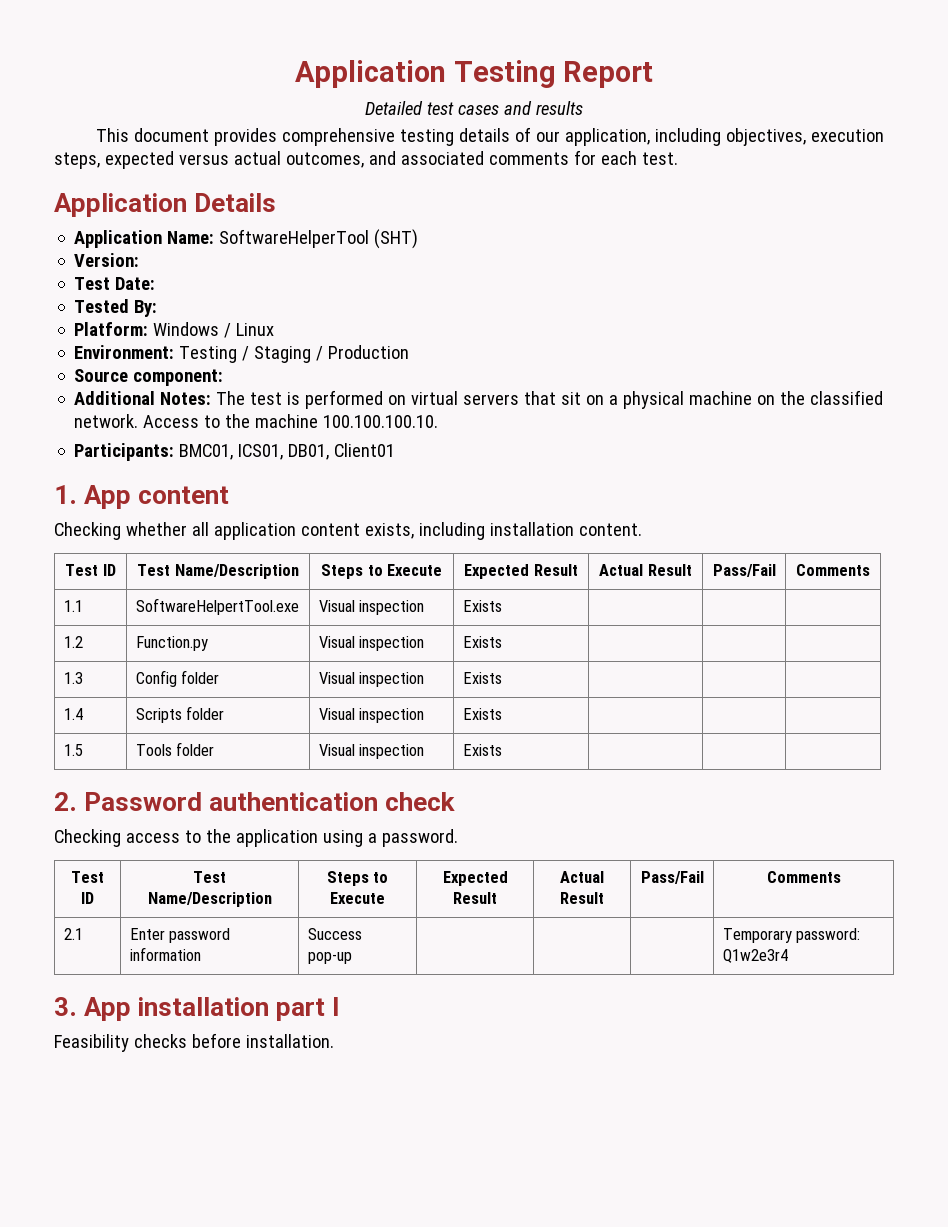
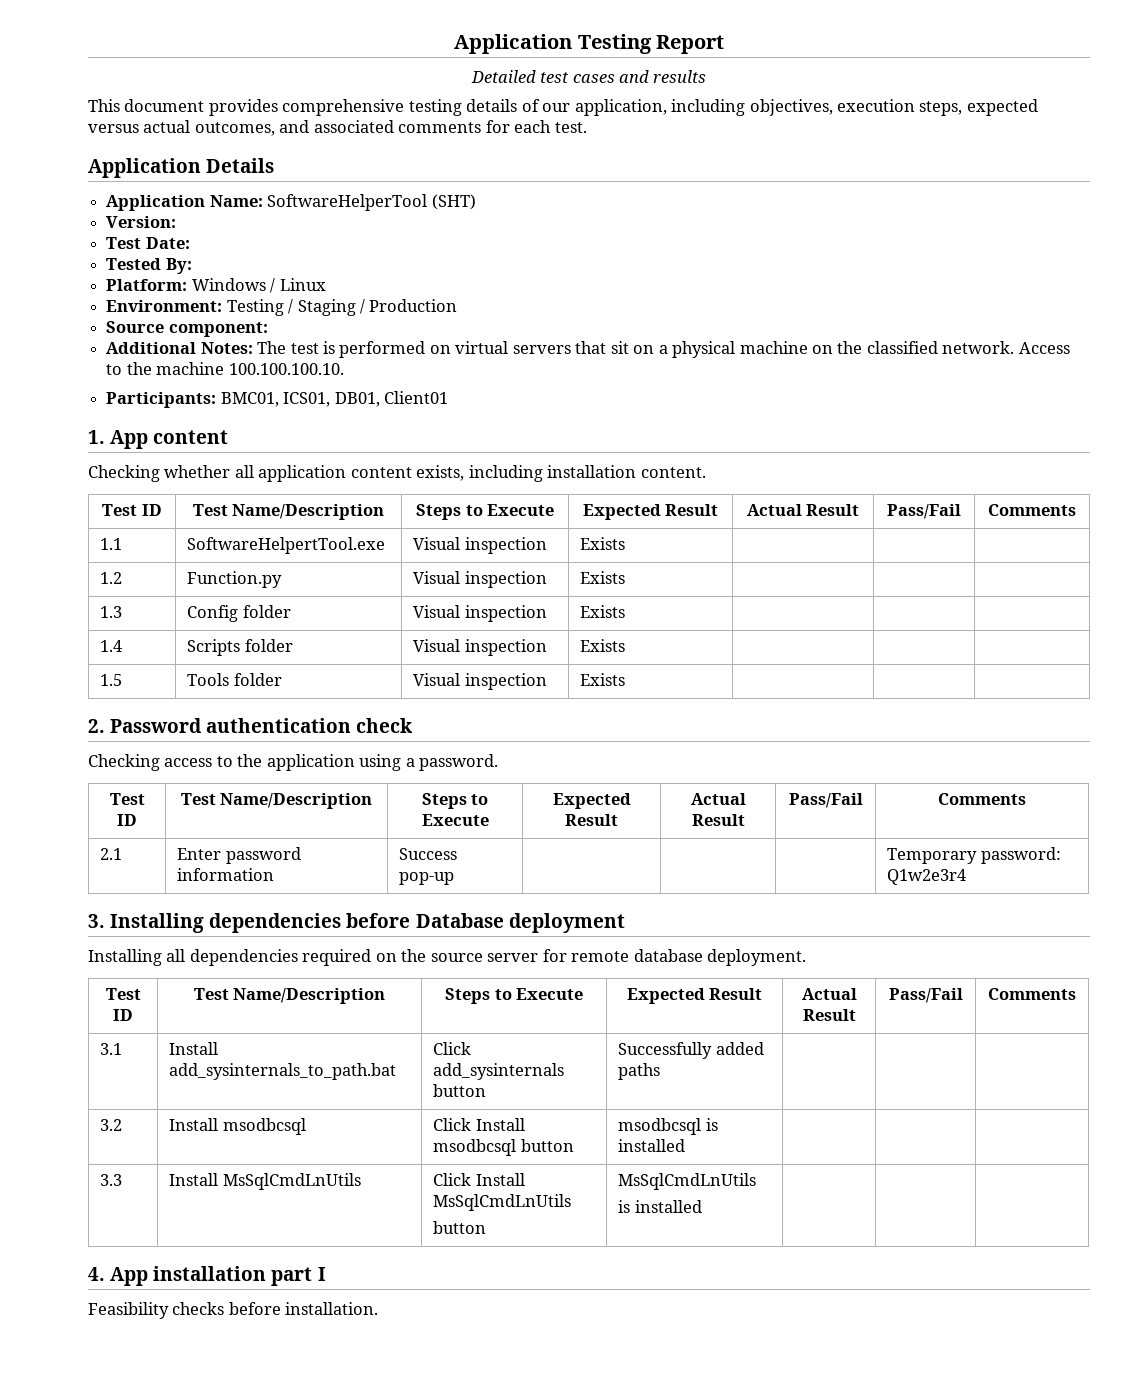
(77, 1006) none -> [110,913,625,933] [88,949,807,966] [105,988,141,1000] [113,1009,133,1021] [193,988,386,1004] [445,988,583,1004] [626,988,763,1004] [801,988,857,1000] [802,1009,856,1021] [888,988,963,1003] [988,988,1076,1000] [100,1043,123,1055] [169,1042,219,1055] [169,1063,397,1080] [433,1042,472,1055] [433,1063,565,1080] [433,1084,487,1097] [618,1042,764,1059] [618,1063,661,1080] [100,1119,123,1131] [169,1118,306,1135] [433,1118,525,1131] [433,1139,574,1156] [618,1118,718,1135] [618,1139,686,1152] [100,1174,123,1186] [169,1173,361,1190] [433,1173,525,1186] [433,1194,572,1211] [433,1221,487,1234] [618,1173,757,1190] [618,1200,702,1213] [88,1267,105,1281] Installing dependencies before Database deployment // Installing all dependencies required on the source server for remote database deployment. // Test ID | Test Name/Description | Steps to Execute | Expected Result | Actual Result | Pass/Fail | Comments // 3.1 | Install add_sysinternals_to_path.bat | Click add_sysinternals button | Successfully added paths | | | // 3.2 | Install msodbcsql | Click Install msodbcsql button | msodbcsql is installed | | | // 3.3 | Install MsSqlCmdLnUtils | Click Install MsSqlCmdLnUtils // button | MsSqlCmdLnUtils // is installed | | | // 4.

